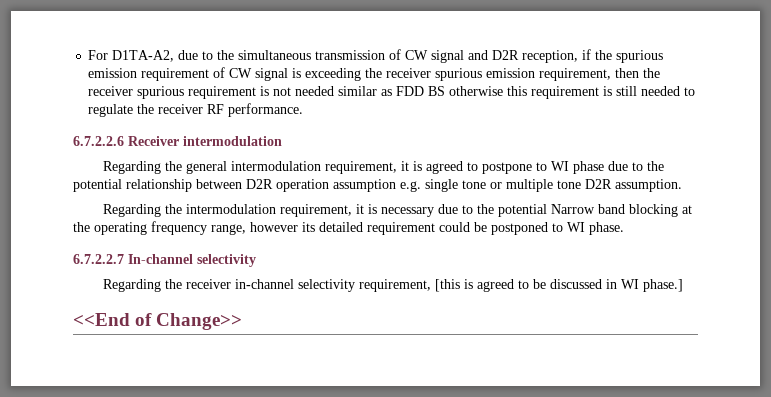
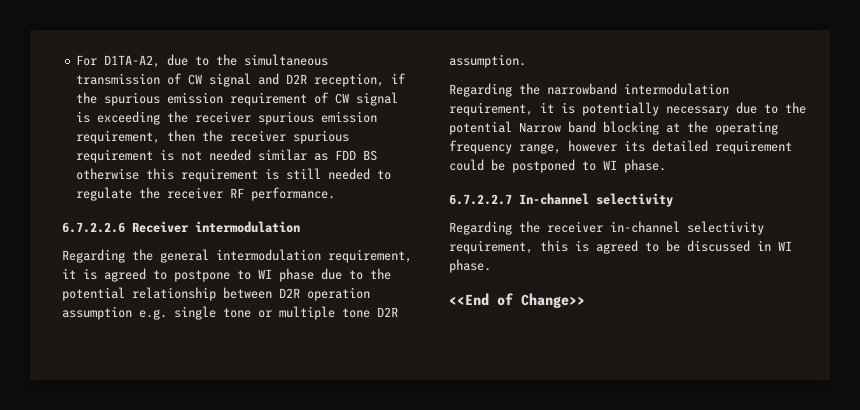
[185,204,377,217] intermodulation requirement, it is -> [547,83,729,95] [449,102,659,116] narrowband intermodulation requirement, it is potentially
[434,279,460,292] [this -> [540,240,568,252] this
[642,279,683,292] phase.] -> [449,259,491,273] phase.

